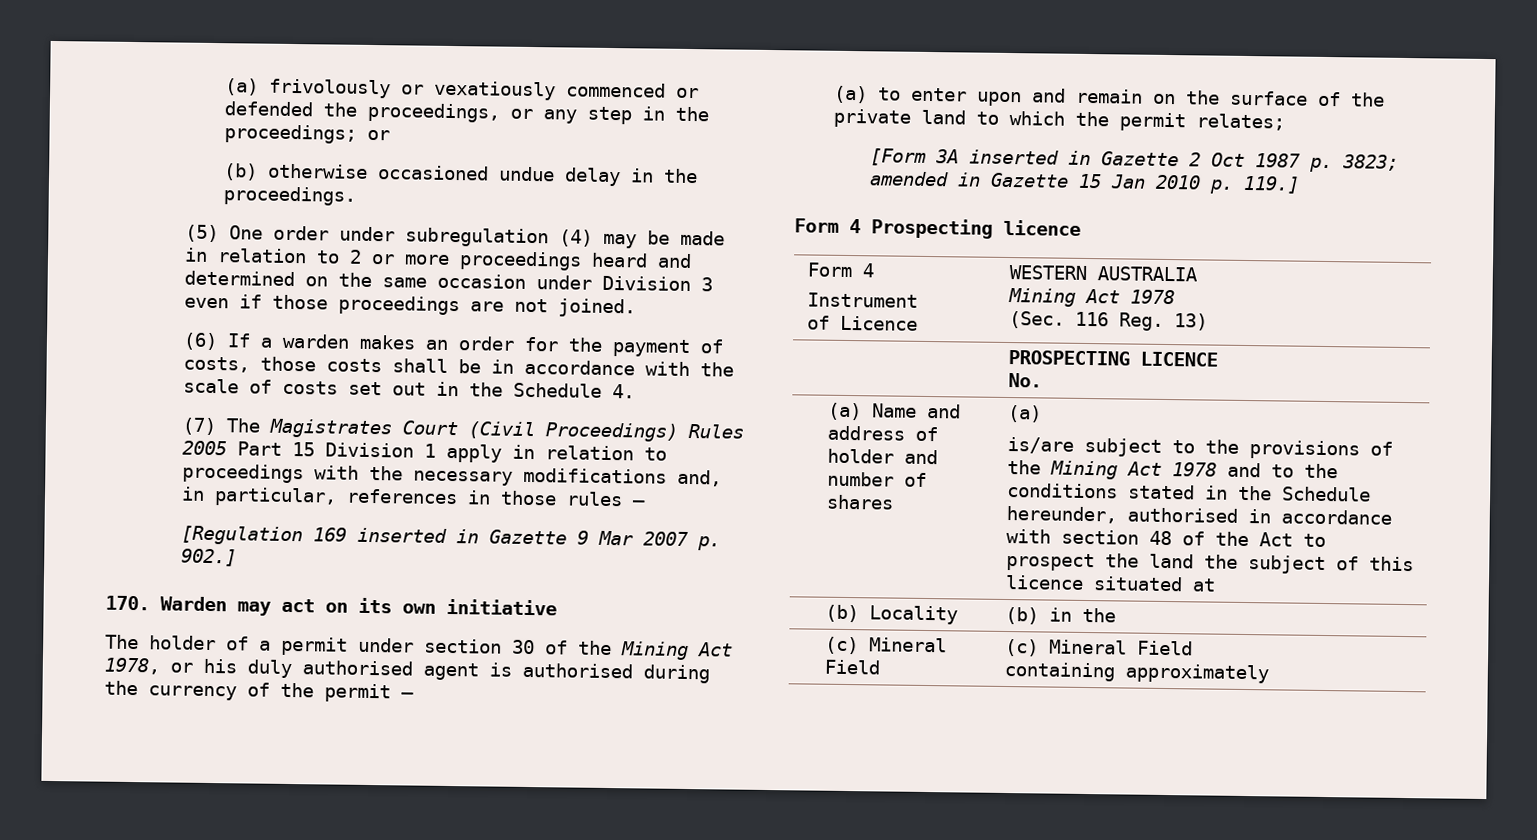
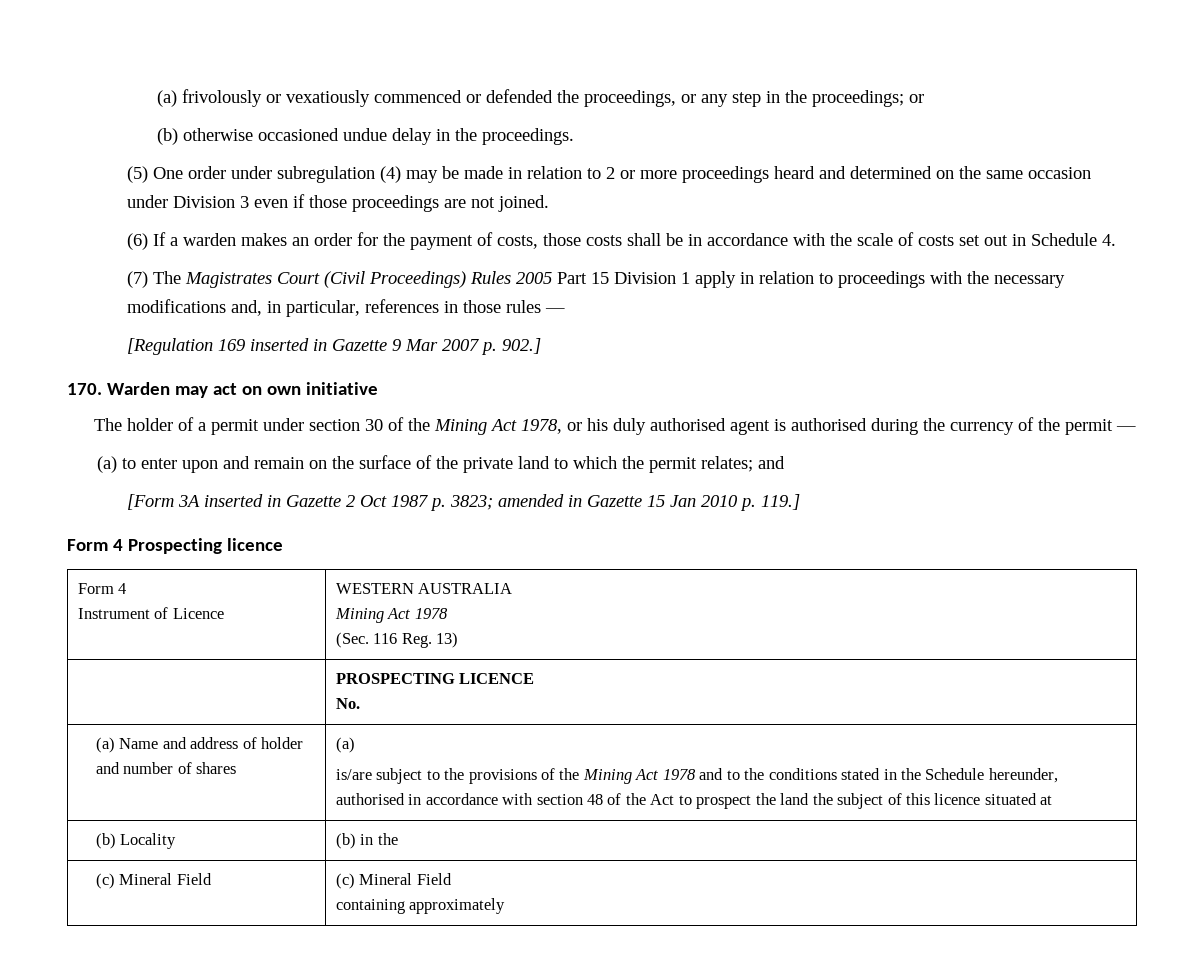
[469,382,504,397] the -> (1027, 240) none
[358,597,392,614] its -> (262, 390) none
(1285, 122) none -> [758,456,786,469] and
(918, 300) // -> (150, 613) none

